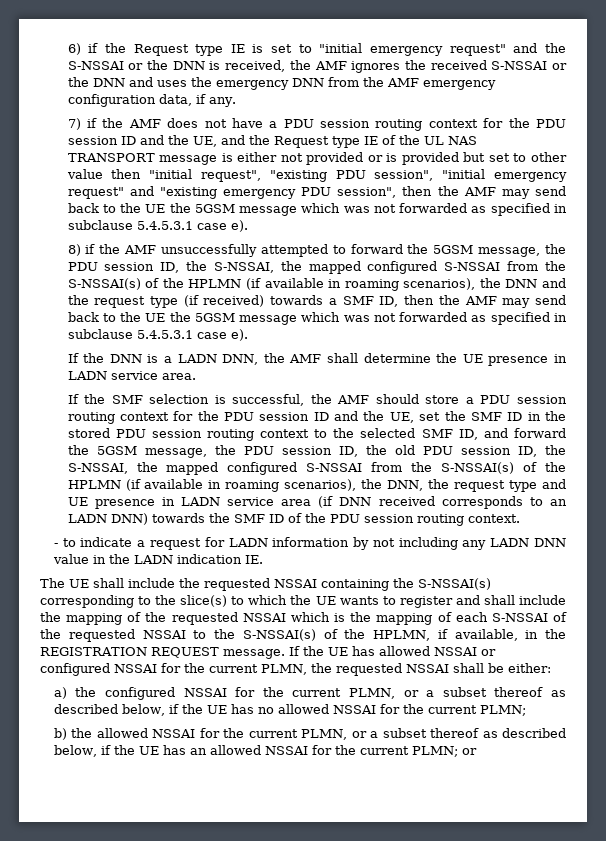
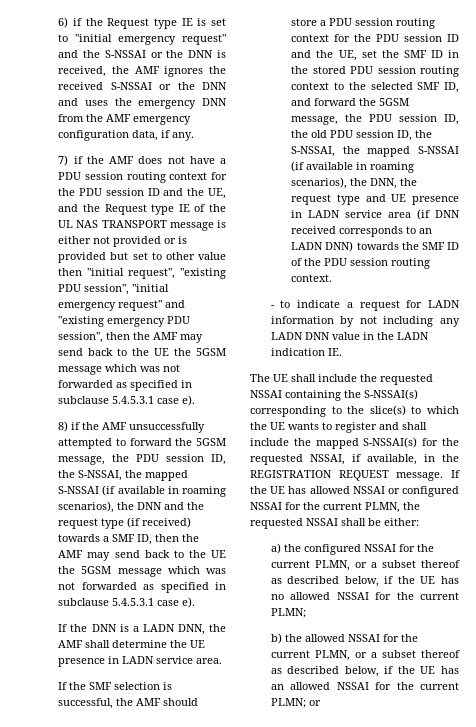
[367,261,566,274] [67,278,242,290] configured S-NSSAI from the S-NSSAI(s) of the HPLMN -> [58,486,100,494] S-NSSAI
[227,462,566,475] [67,480,121,489] configured S-NSSAI from the S-NSSAI(s) of the HPLMN -> [418,146,459,154] S-NSSAI
[66,612,567,625] [40,629,430,642] mapping of the requested NSSAI which is the mapping of each S-NSSAI of the requested NSSAI to the S-NSSAI(s) of the HPLMN, -> [315,437,459,449] [250,454,345,465] mapped S-NSSAI(s) for the requested NSSAI,

